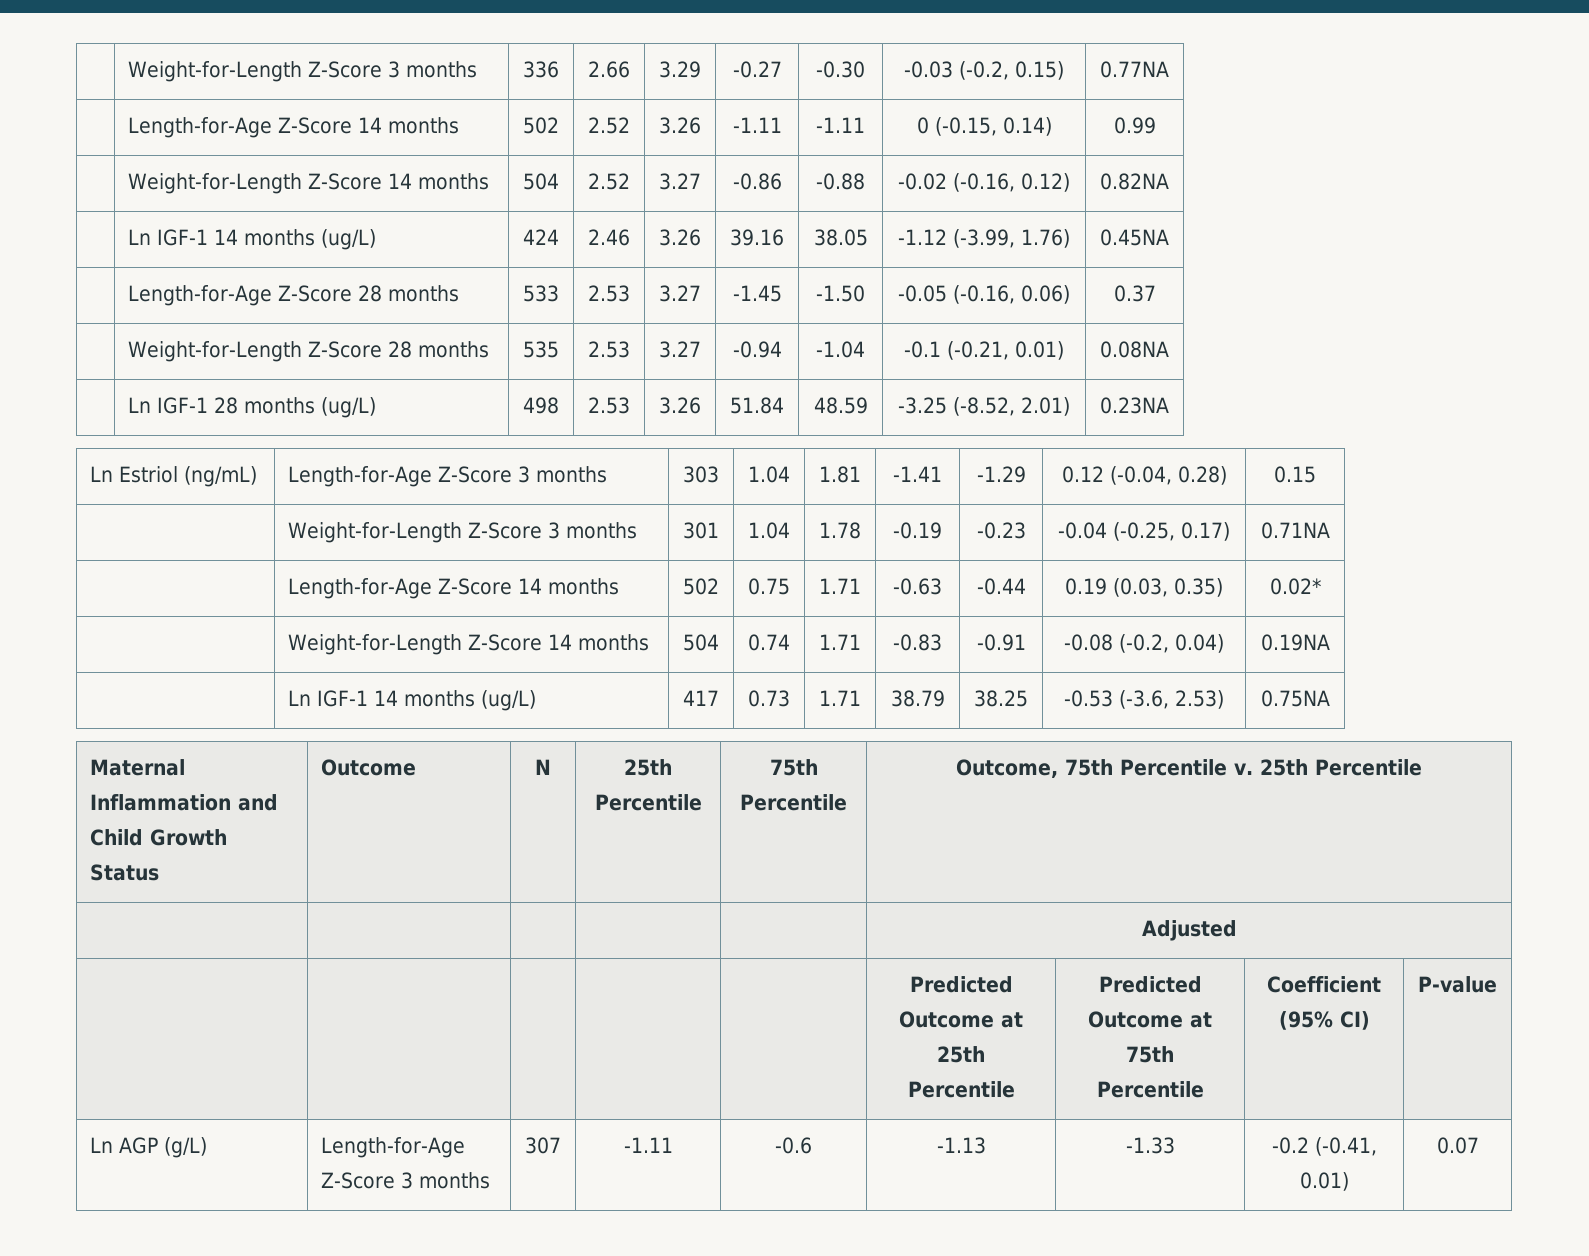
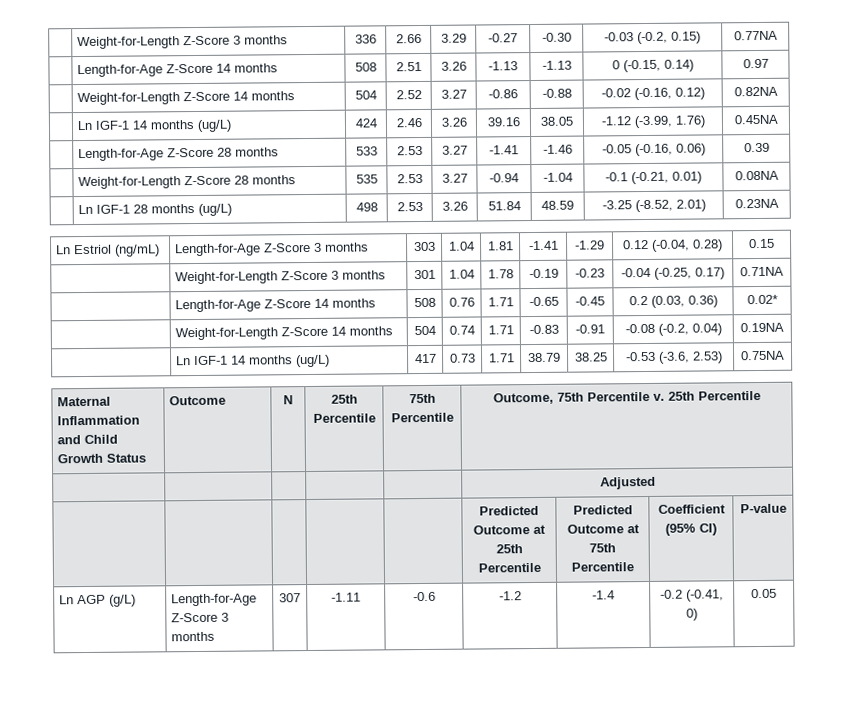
[523,117,559,134] [588,117,630,134] [659,117,701,134] [732,117,782,133] [816,117,865,133] 502 | 2.52 | 3.26 | -1.11 | -1.11 -> [354,62,377,72] [395,61,422,72] [440,61,467,71] [487,61,518,71] [541,60,572,70] 508 | 2.51 | 3.26 | -1.13 | -1.13
[1113,117,1156,134] 0.99 -> [742,58,769,69] 0.97
[732,285,782,302] [816,285,865,302] -1.45 | -1.50 -> [488,145,519,155] [542,144,573,154] -1.41 | -1.46
[1113,285,1156,302] 0.37 -> [743,142,770,153] 0.39
[683,578,719,595] [748,578,790,595] [819,578,861,594] [893,578,942,595] [976,578,1026,595] [1065,578,1223,597] 502 | 0.75 | 1.71 | -0.63 | -0.44 | 0.19 (0.03, 0.35) -> [413,297,436,308] [448,297,475,307] [487,297,514,307] [528,296,559,307] [575,296,605,306] [628,295,718,308] 508 | 0.76 | 1.71 | -0.65 | -0.45 | 0.2 (0.03, 0.36)
[936,1137,986,1154] [1125,1137,1175,1154] -1.13 | -1.33 -> [498,591,522,601] [592,590,615,600] -1.2 | -1.4
[1299,1172,1349,1191] [1436,1137,1479,1154] 0.01) | 0.07 -> [686,608,698,621] [751,588,777,599] 0) | 0.05

